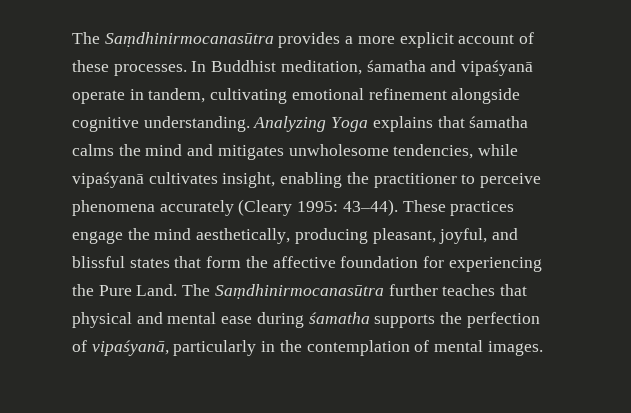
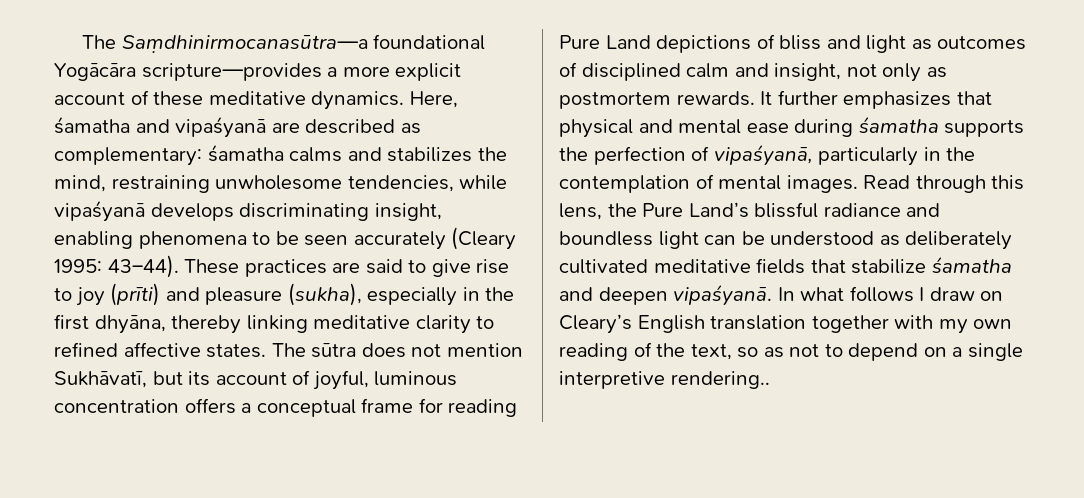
[72,32,341,48] The Saṃdhinirmocanasūtra provides -> [82,34,486,53] [54,63,322,81] The Saṃdhinirmocanasūtra—a foundational Yogācāra scripture—provides
[113,60,534,76] [72,88,521,104] [72,116,529,132] [72,144,519,160] [72,172,542,188] [72,200,155,216] processes. In Buddhist meditation, śamatha and vipaśyanā operate in tandem, cultivating emotional refinement alongside cognitive understanding. Analyzing Yoga explains that śamatha calms the mind and mitigates unwholesome tendencies, while vipaśyanā cultivates insight, enabling the practitioner to perceive phenomena -> [208,91,458,110] [54,116,421,138] [54,144,507,166] [54,175,508,193] [54,200,442,222] [54,231,349,249] meditative dynamics. Here, śamatha and vipaśyanā are described as complementary: śamatha calms and stabilizes the mind, restraining unwholesome tendencies, while vipaśyanā develops discriminating insight, enabling phenomena to be seen
[72,228,519,244] [72,256,542,272] [72,284,496,299] engage the mind aesthetically, producing pleasant, joyful, and blissful states that form the affective foundation for experiencing the Pure Land. The Saṃdhinirmocanasūtra further teaches -> [332,259,510,277] [54,283,515,306] [54,314,495,334] [54,342,523,358] [54,370,458,390] [54,398,518,417] [559,34,1027,53] [559,62,947,82] [559,90,952,109] are said to give rise to joy (prīti) and pleasure (sukha), especially in the first dhyāna, thereby linking meditative clarity to refined affective states. The sūtra does not mention Sukhāvatī, but its account of joyful, luminous concentration offers a conceptual frame for reading Pure Land depictions of bliss and light as outcomes of disciplined calm and insight, not only as postmortem rewards. It further emphasizes
(543, 348) none -> [863,175,1025,193] [559,202,941,220] [559,231,1013,250] [559,256,1012,274] [559,284,1004,306] [559,314,1013,334] [559,342,1023,361] [559,371,770,389] Read through this lens, the Pure Land’s blissful radiance and boundless light can be understood as deliberately cultivated meditative fields that stabilize śamatha and deepen vipaśyanā. In what follows I draw on Cleary’s English translation together with my own reading of the text, so as not to depend on a single interpretive rendering..

